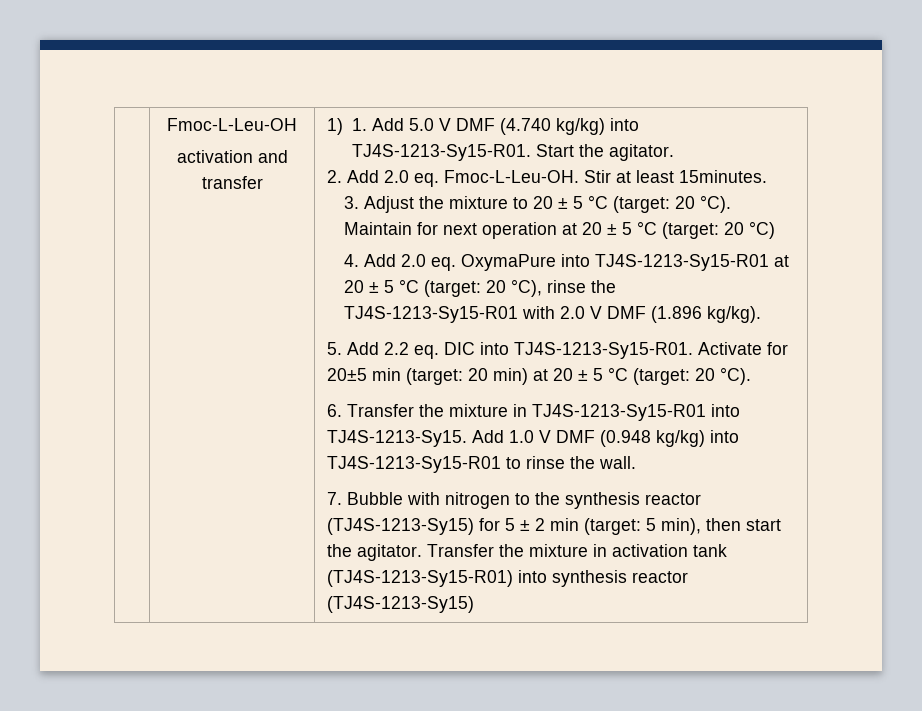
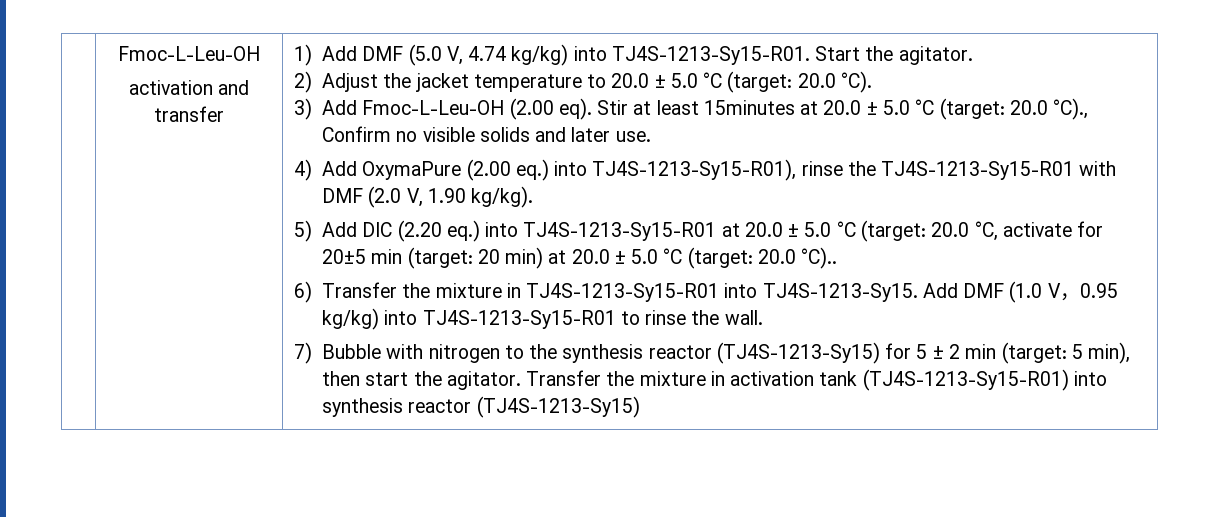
[351,118,551,135] 1. Add 5.0 V DMF (4.740 -> [322,44,507,66] Add DMF (5.0 V, 4.74
[327,170,768,187] [343,195,731,213] [343,221,775,239] [343,254,789,271] [343,279,616,297] [343,306,761,323] [327,342,763,359] 2. Add 2.0 eq. Fmoc-L-Leu-OH. Stir at least 15minutes. // 3. Adjust the mixture to 20 ± 5 °C (target: 20 °C). Maintain for next operation at 20 ± 5 °C (target: 20 °C) // 4. Add 2.0 eq. OxymaPure into TJ4S-1213-Sy15-R01 at 20 ± 5 °C (target: 20 °C), rinse the TJ4S-1213-Sy15-R01 with 2.0 V DMF (1.896 kg/kg). // 5. Add 2.2 eq. DIC into TJ4S-1213-Sy15-R01. Activate -> [294,71,872,93] [294,98,1089,120] [322,126,651,142] [294,159,1117,181] [322,186,534,208] [294,220,1072,242] 2) Adjust the jacket temperature to 20.0 ± 5.0 °C (target: 20.0 °C). // 3) Add Fmoc-L-Leu-OH (2.00 eq). Stir at least 15minutes at 20.0 ± 5.0 °C (target: 20.0 °C)., Confirm no visible solids and later use. // 4) Add OxymaPure (2.00 eq.) into TJ4S-1213-Sy15-R01), rinse the TJ4S-1213-Sy15-R01 with DMF (2.0 V, 1.90 kg/kg). // 5) Add DIC (2.20 eq.) into TJ4S-1213-Sy15-R01 at 20.0 ± 5.0 °C (target: 20.0 °C, activate
[553,367,752,385] [327,404,343,417] 20 ± 5 °C (target: 20 °C). // 6. -> [571,247,838,269] [294,281,313,303] 20.0 ± 5.0 °C (target: 20.0 °C).. // 6)
[509,430,652,447] 1.0 V DMF (0.948 -> [963,281,1118,303] DMF (1.0 V，0.95
[327,492,343,505] 7. -> [294,342,313,364] 7)

